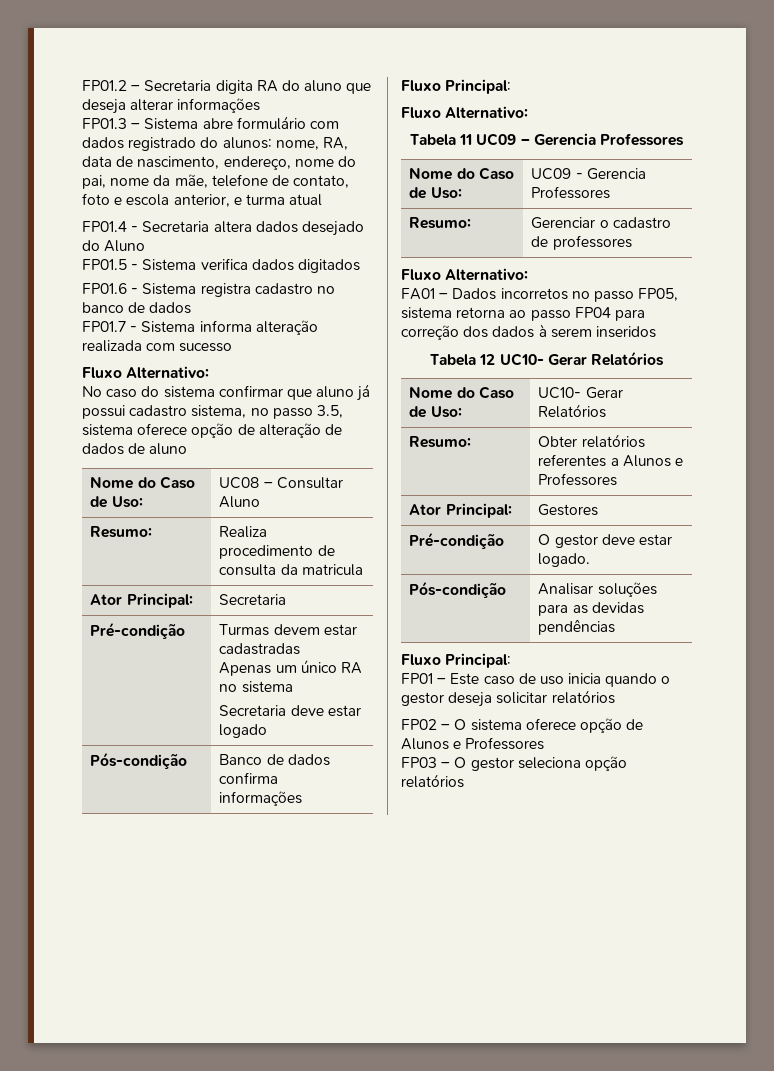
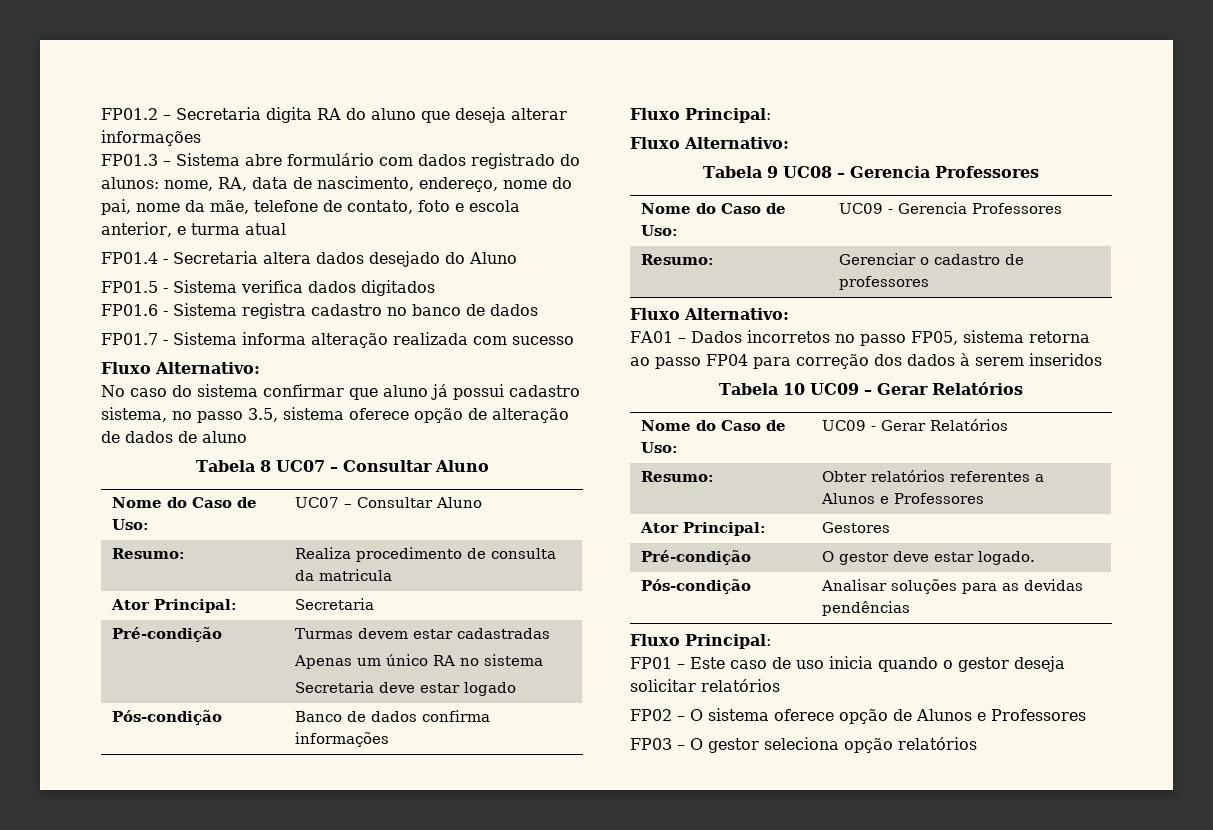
[90,476,195,489] [90,496,143,508] [219,477,260,489] // Nome do Caso de Uso: | UC08 -> [195,460,489,472] [112,497,258,508] [112,519,150,530] [295,497,340,508] // Tabela 8 UC07 – Consultar Aluno // Nome do Caso de Uso: | UC07
[459,133,517,146] 11 UC09 -> [766,166,832,178] 9 UC08
[479,353,544,366] 12 UC10- -> [782,383,872,395] 10 UC09 –
[538,387,582,399] UC10- -> [822,420,877,431] UC09 -

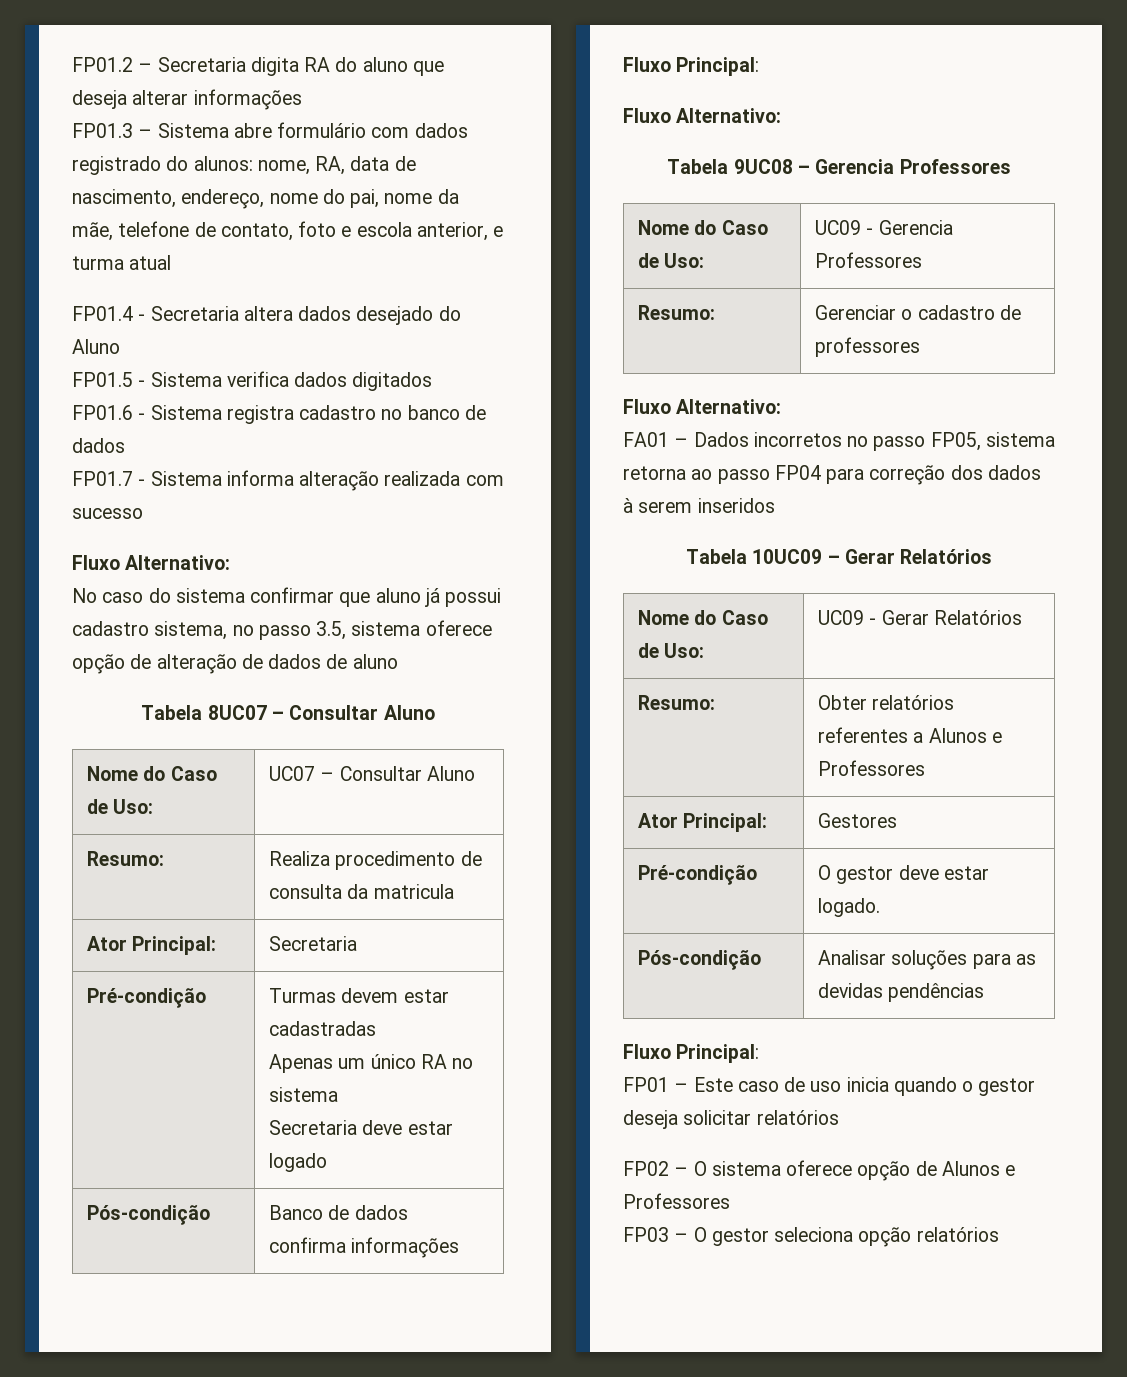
[259,460,325,472] 8 UC07 -> [207,705,267,720] 8UC07
[766,166,832,178] 9 UC08 -> [733,159,793,174] 9UC08
[782,383,859,395] 10 UC09 -> [752,549,823,564] 10UC09

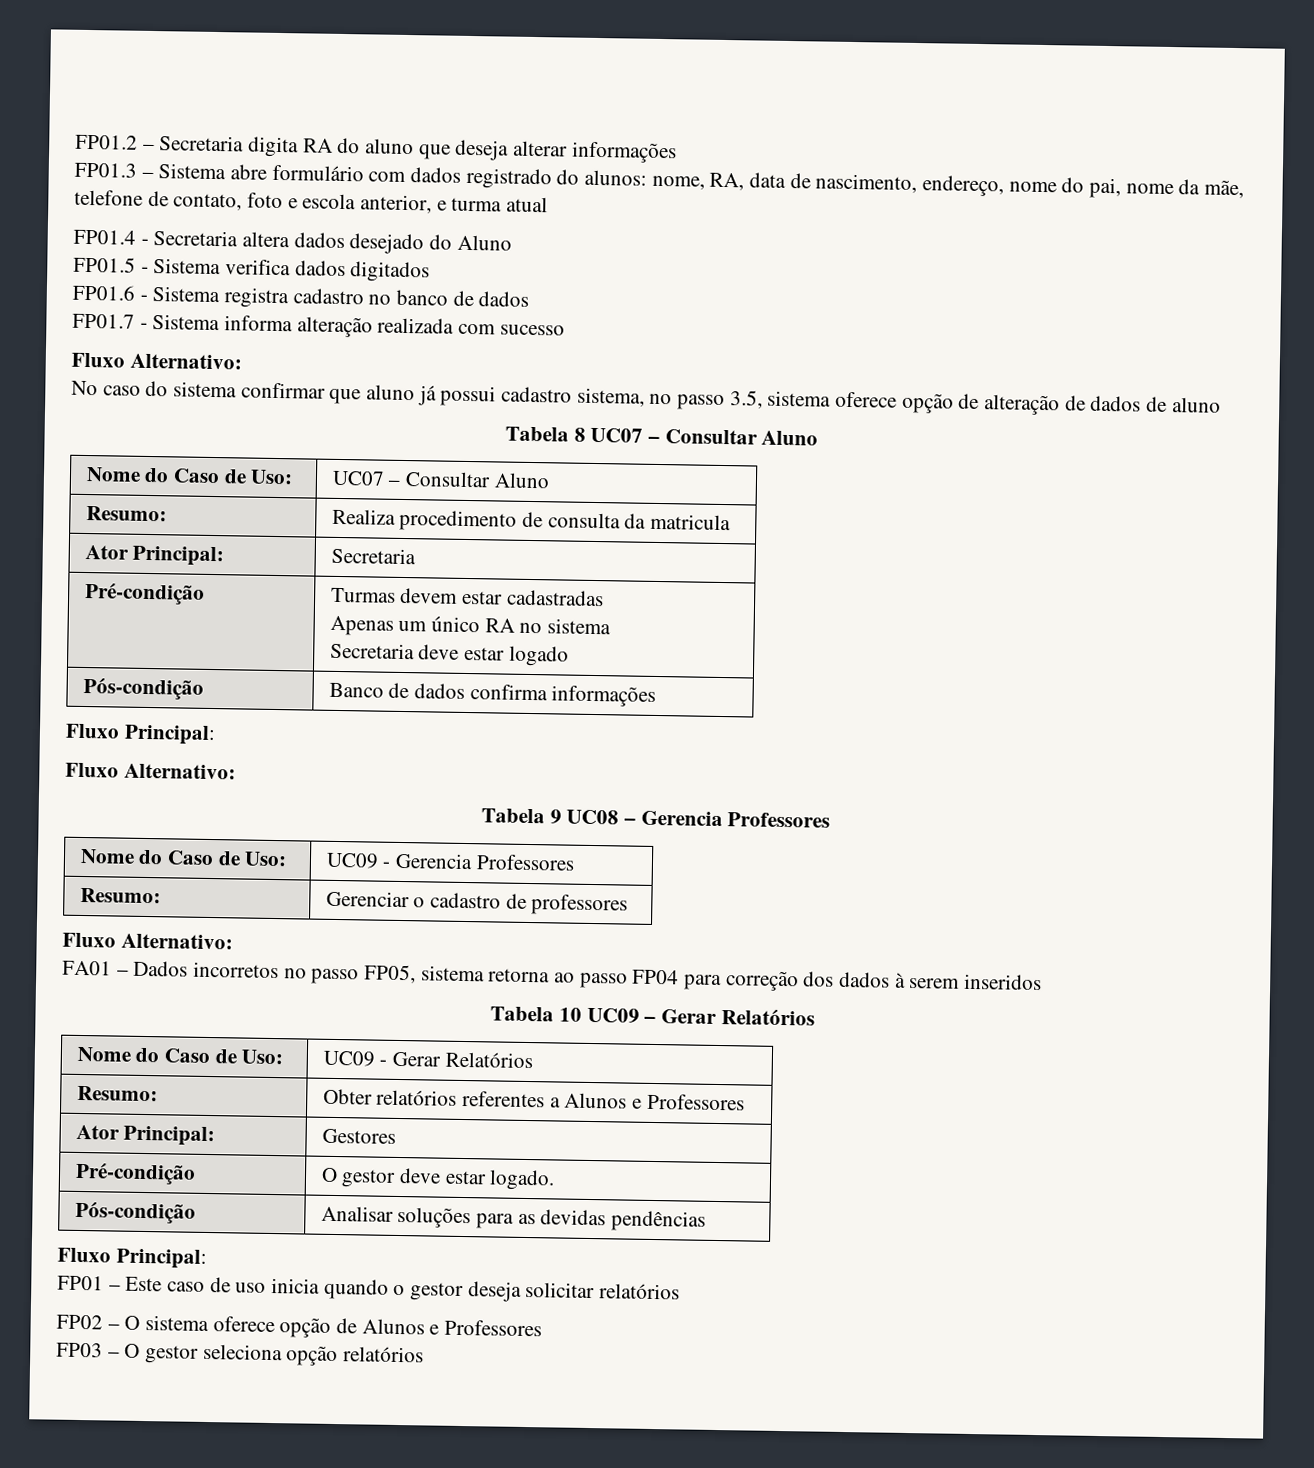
[207,705,267,720] 8UC07 -> [573,427,644,443] 8 UC07
[733,159,793,174] 9UC08 -> [549,809,620,825] 9 UC08
[752,549,823,564] 10UC09 -> [558,1007,640,1023] 10 UC09

